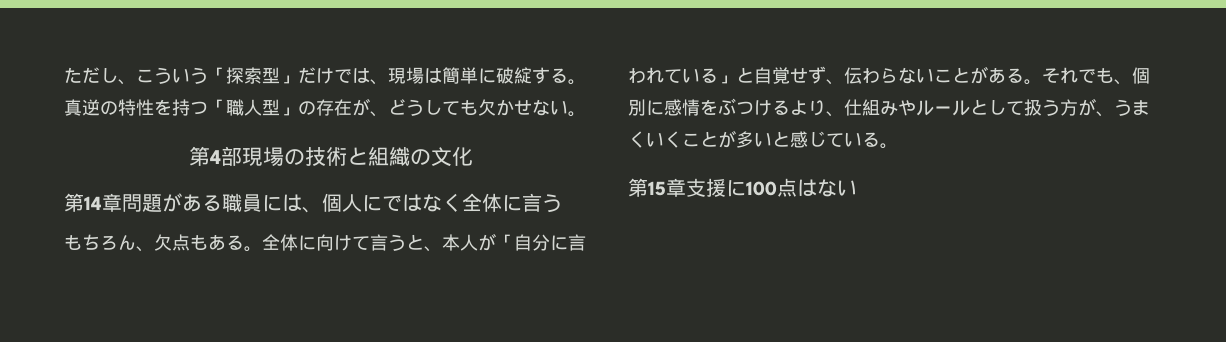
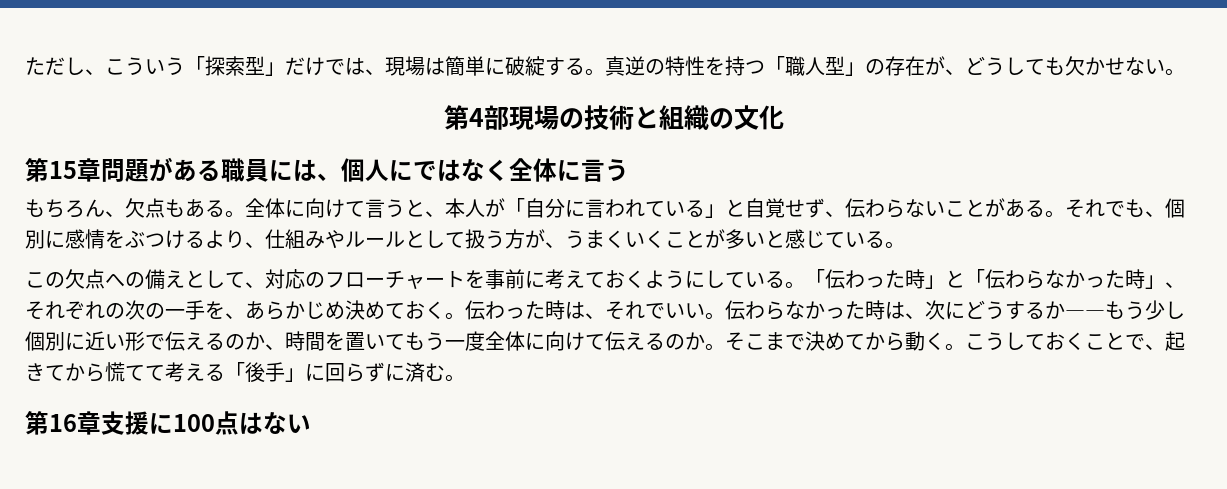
[84,196,102,210] 14 -> [49,161,77,179] 15
[628,178,666,197] // 第15 -> [25,269,1185,290] [25,300,1185,320] [25,331,1185,351] [25,362,465,382] [25,411,77,435] // この欠点への備えとして、対応のフローチャートを事前に考えておくようにしている。「伝わった時」と「伝わらなかった時」、それぞれの次の一手を、あらかじめ決めておく。伝わった時は、それでいい。伝わらなかった時は、次にどうするか――もう少し個別に近い形で伝えるのか、時間を置いてもう一度全体に向けて伝えるのか。そこまで決めてから動く。こうしておくことで、起きてから慌てて考える「後手」に回らずに済む。 // 第16

